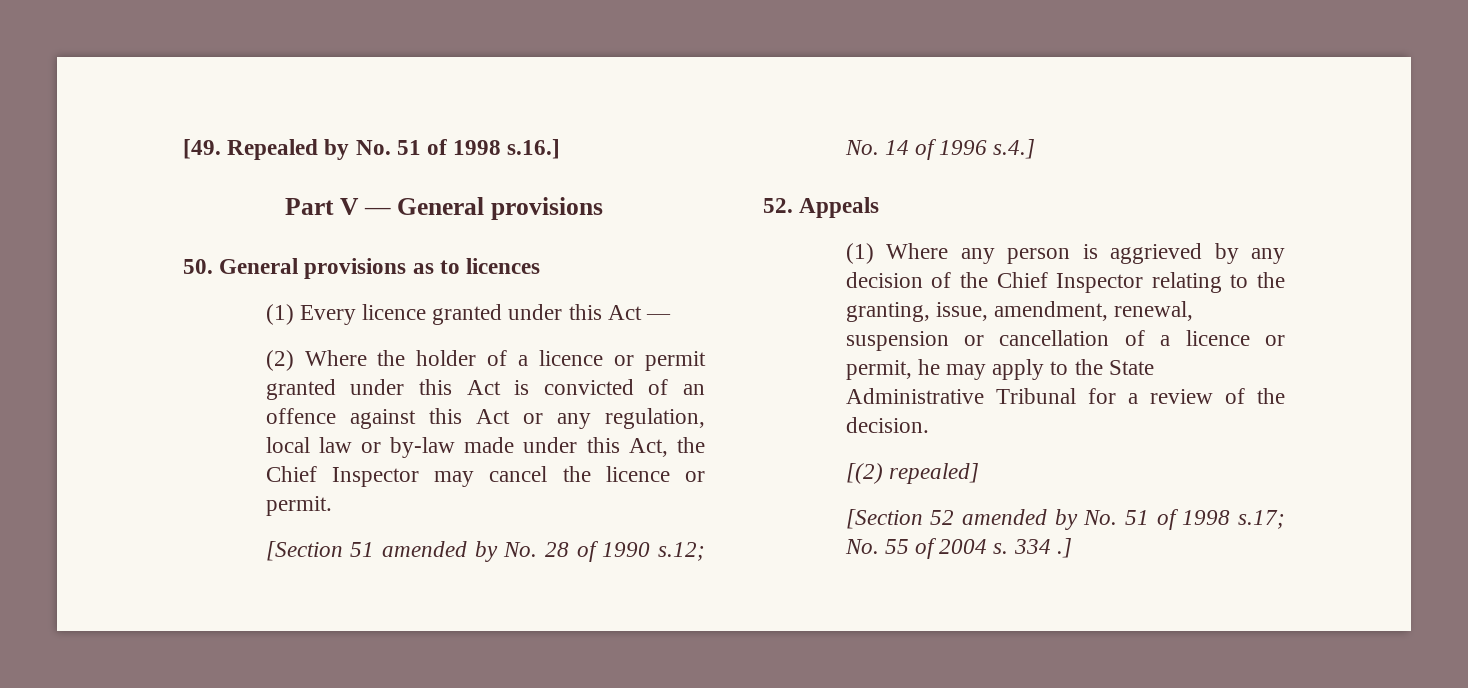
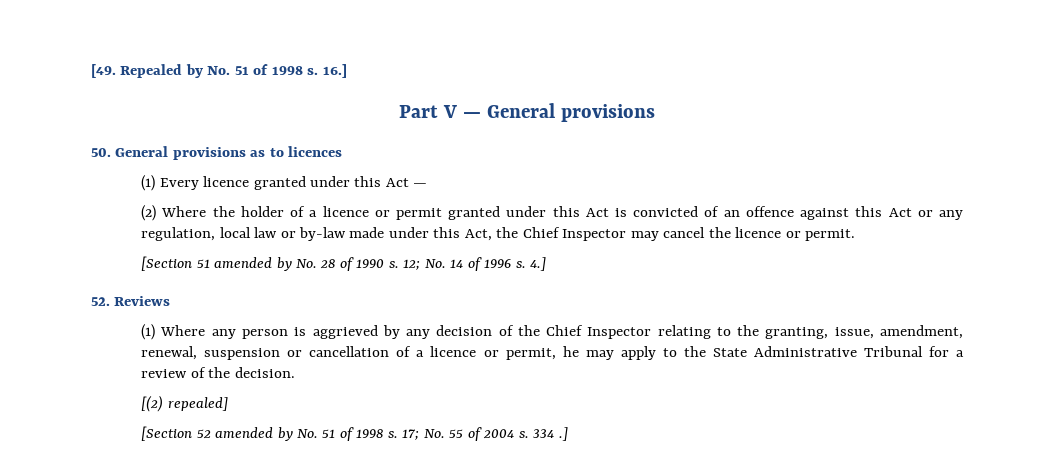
[507,139,561,159] s.16.] -> [307,64,347,78] s. 16.]
[658,542,705,561] s.12; -> [388,259,421,270] s. 12;
[993,139,1036,159] s.4.] -> [515,257,547,271] s. 4.]
[799,197,880,218] Appeals -> [114,296,171,306] Reviews
[1238,510,1285,529] s.17; -> [387,429,420,440] s. 17;

